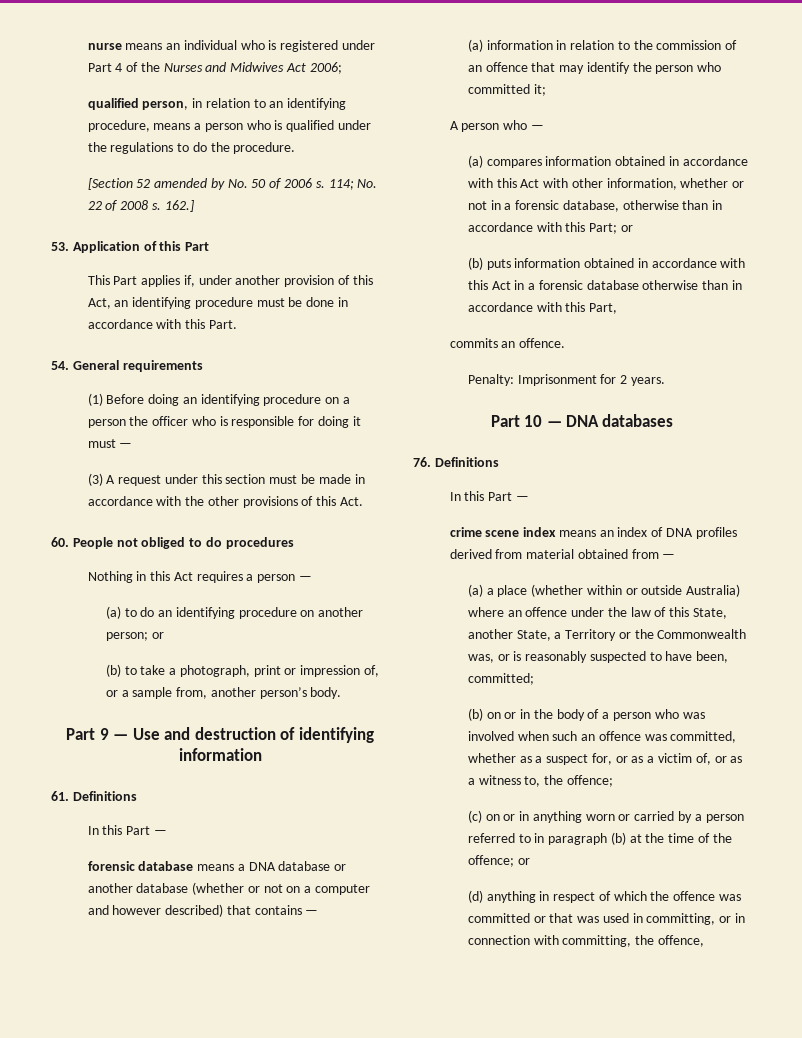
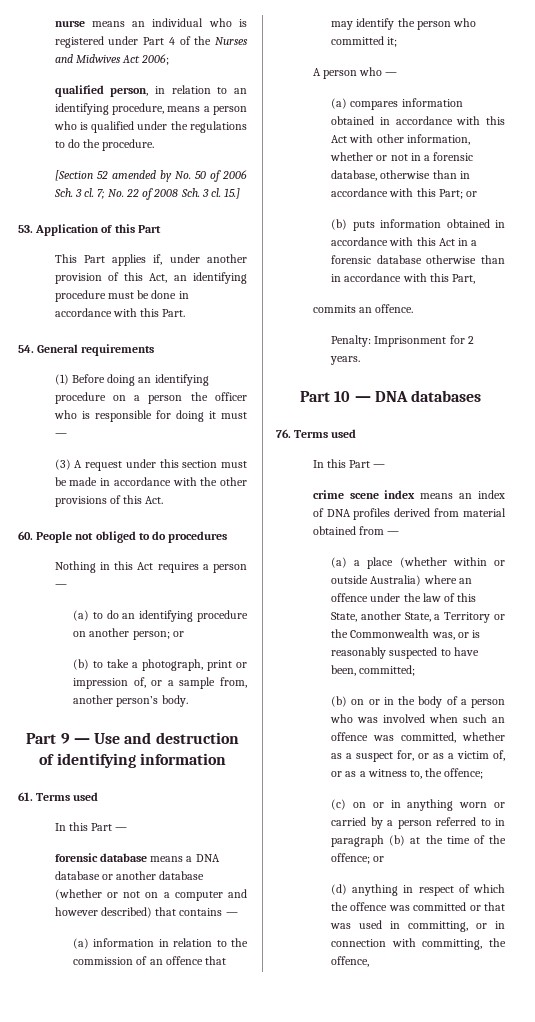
[315,179,378,190] [87,200,194,212] s. 114; No. 22 of 2008 s. 162.] -> [53,188,241,200] Sch. 3 cl. 7; No. 22 of 2008 Sch. 3 cl. 15.]
[72,791,137,801] Definitions -> [36,792,99,801] Terms used
[434,457,499,467] Definitions -> [294,429,357,438] Terms used

